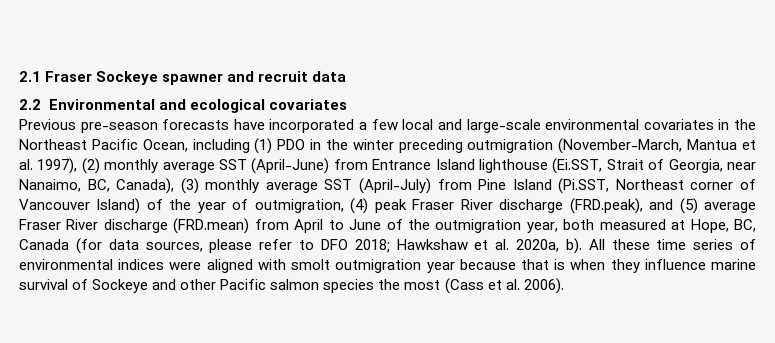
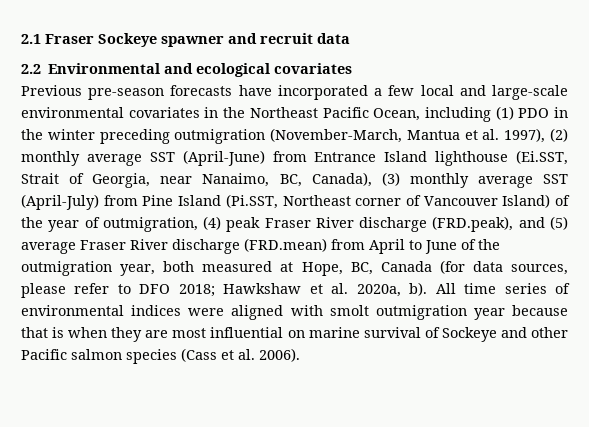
[611,239,650,250] these -> (456, 288) none
[644,259,706,270] influence -> [145,327,305,338] are most influential on
[378,279,441,290] the most -> (177, 356) none

